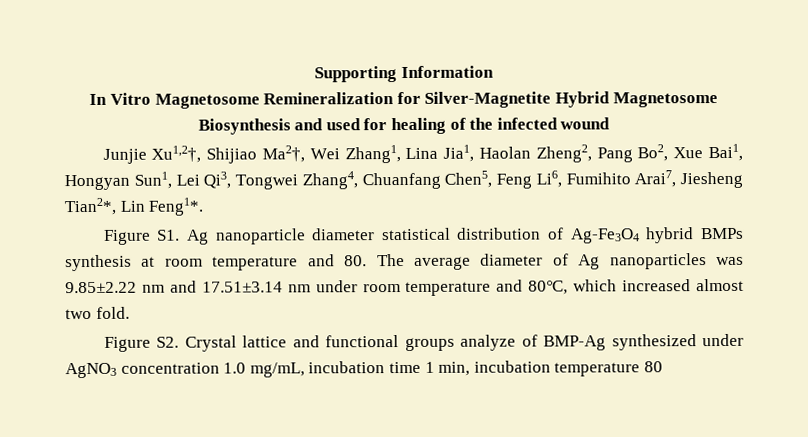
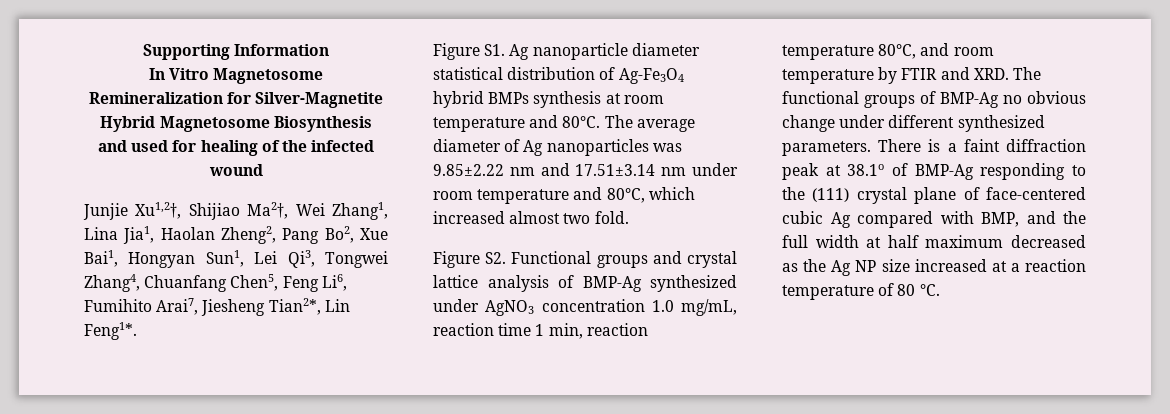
[344,255,368,267] 80. -> [562,116,601,128] 80°C.
[184,334,517,352] Crystal lattice and functional groups analyze -> [511,251,737,268] [433,275,549,292] Functional groups and crystal lattice analysis
[308,361,386,374] incubation -> [433,323,494,336] reaction
[473,360,663,377] incubation temperature 80 -> [586,323,648,336] [782,43,994,60] [782,67,1041,84] [782,91,1086,108] [782,115,1045,132] [782,139,1086,156] [782,163,1086,180] [782,187,1086,204] [782,211,1086,228] [782,235,1086,248] [782,259,1086,276] [782,283,940,300] reaction temperature 80°C, and room temperature by FTIR and XRD. The functional groups of BMP-Ag no obvious change under different synthesized parameters. There is a faint diffraction peak at 38.1o of BMP-Ag responding to the (111) crystal plane of face-centered cubic Ag compared with BMP, and the full width at half maximum decreased as the Ag NP size increased at a reaction temperature of 80 °C.

